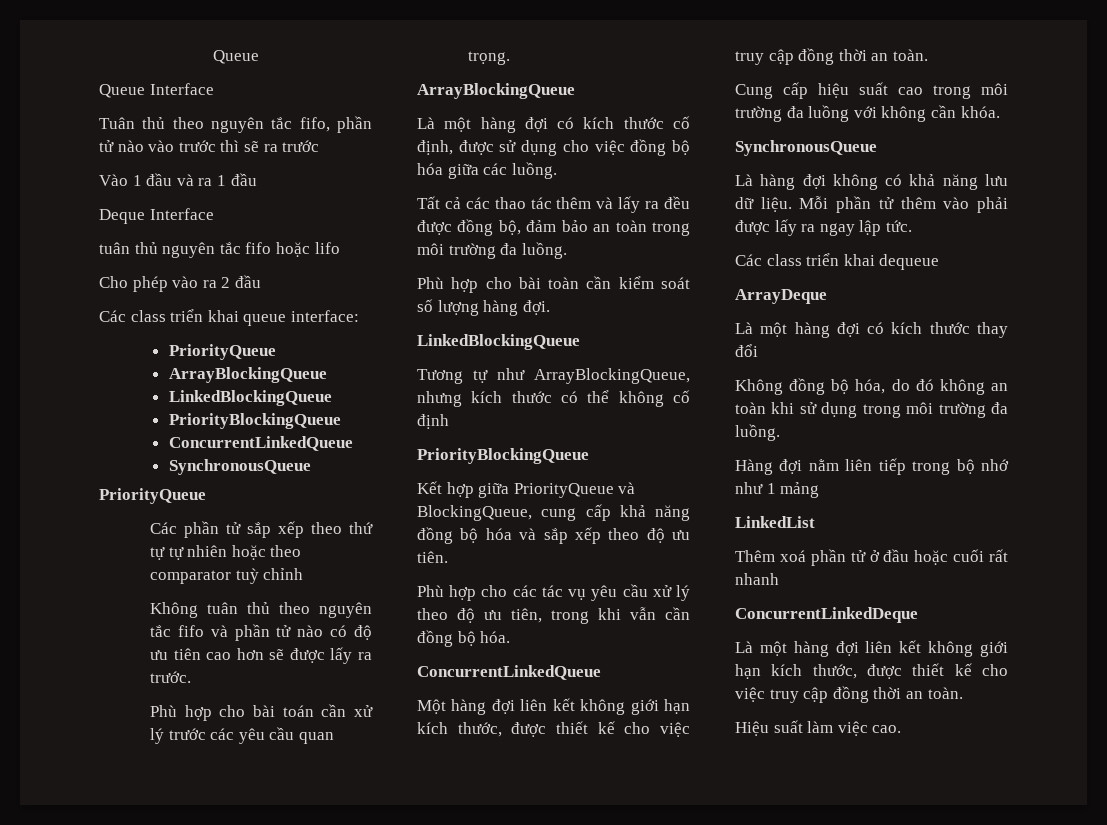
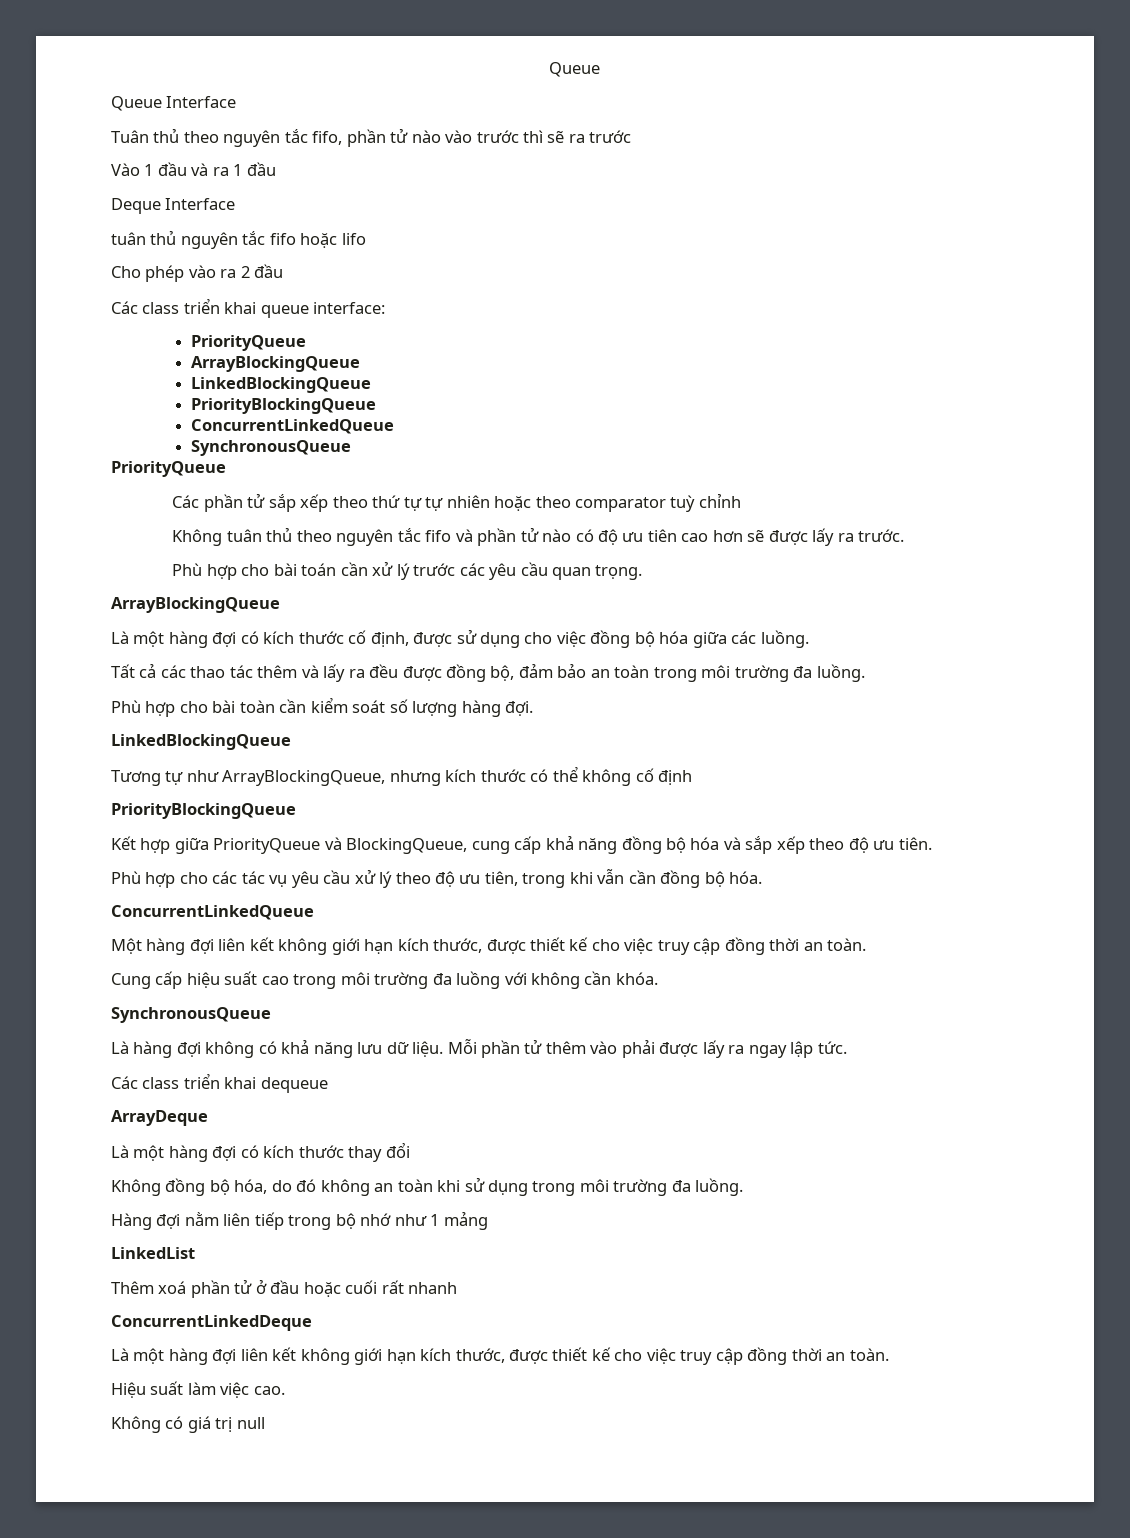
(902, 729) none -> [111,1416,265,1433] // Không có giá trị null

